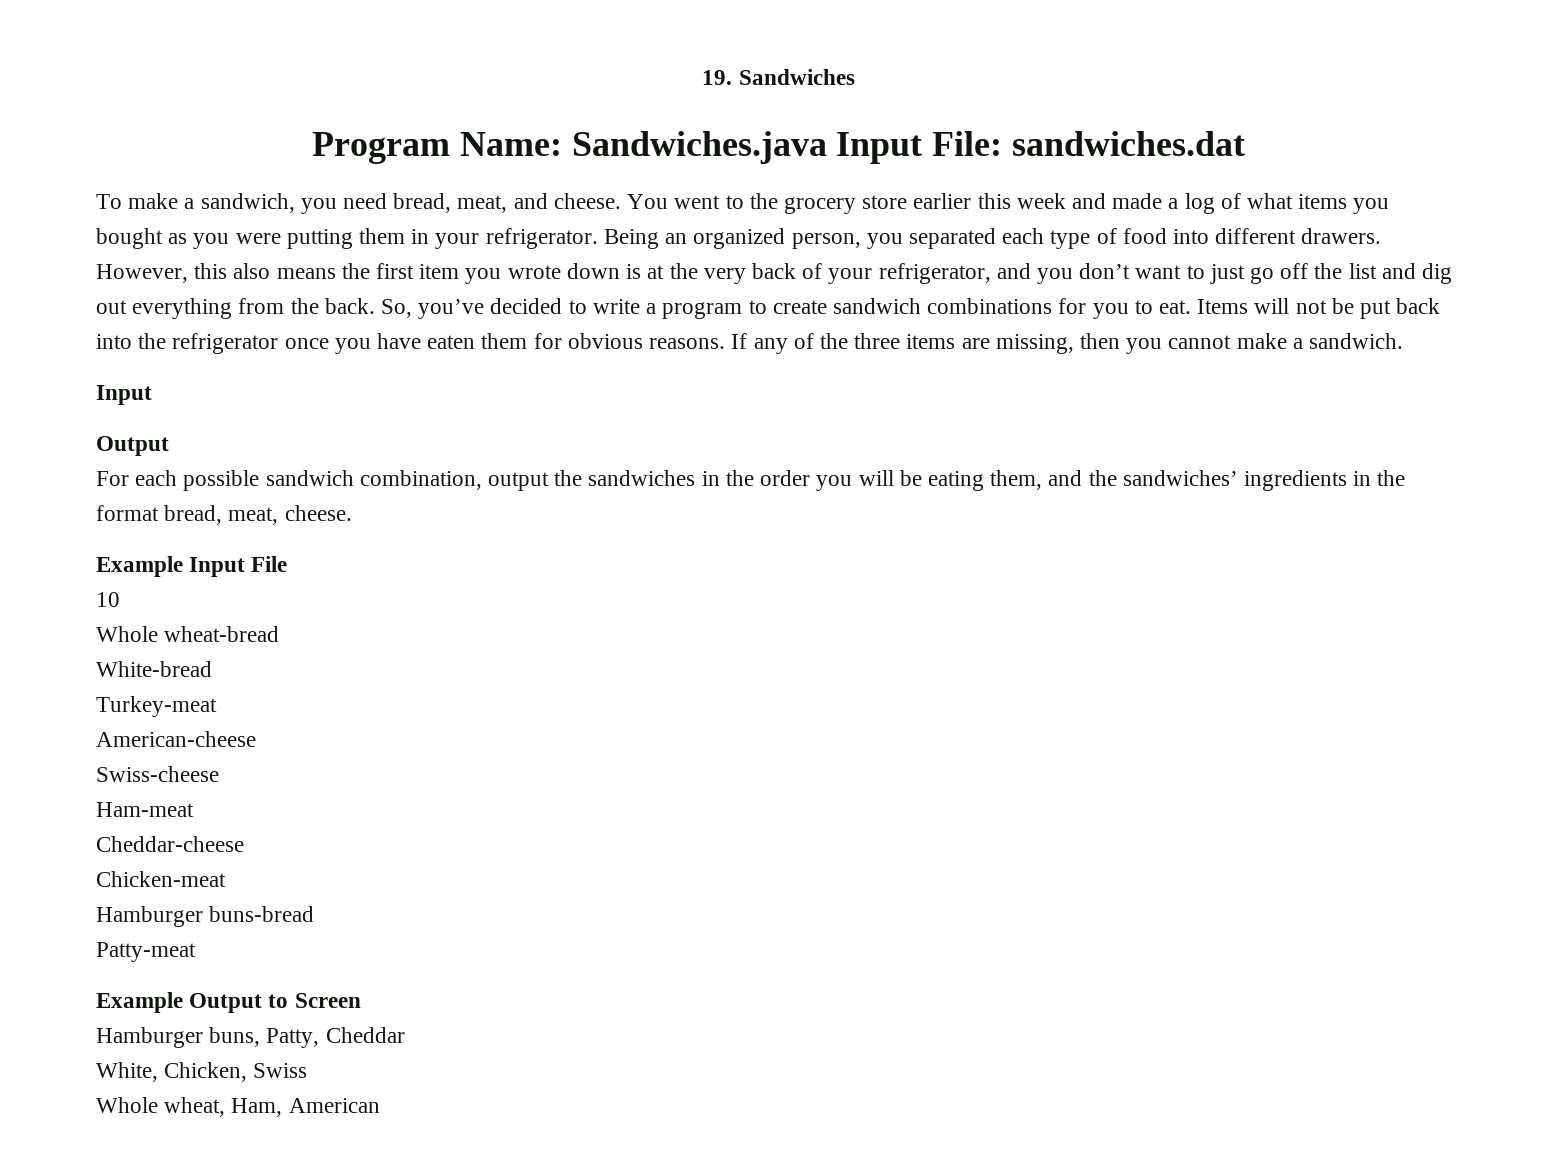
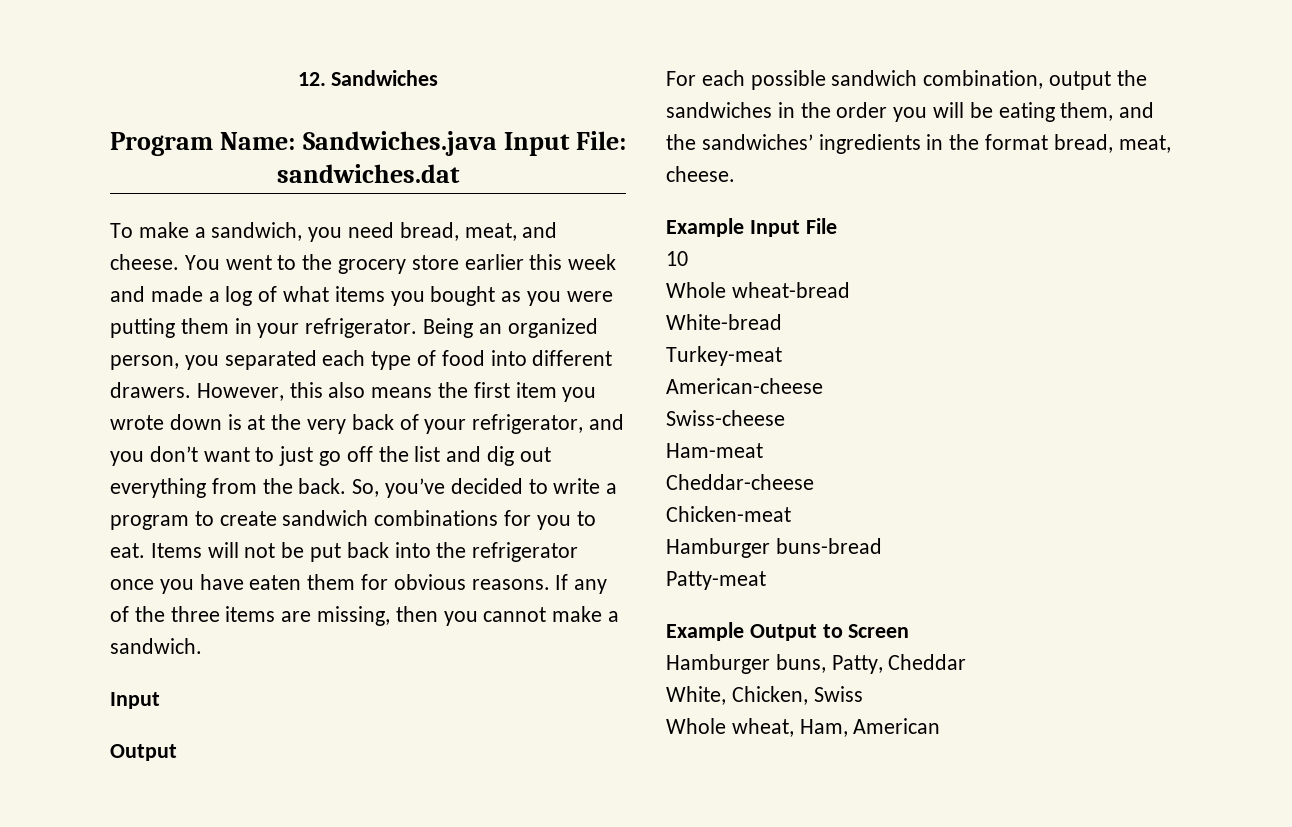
[702,70,733,85] 19. -> [297,72,326,86] 12.

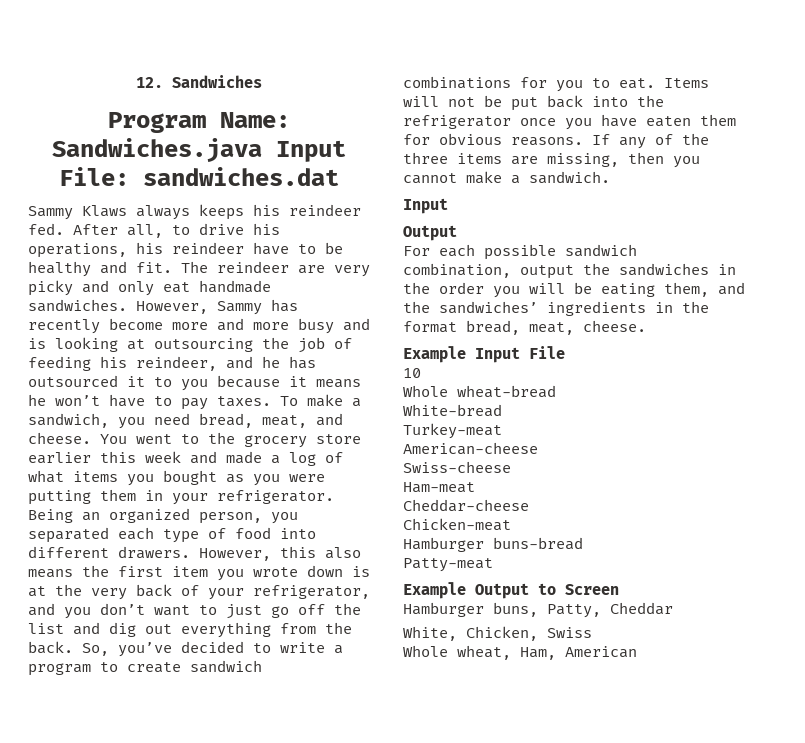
(460, 173) none -> [28,204,361,220] [28,223,280,238] [28,242,343,258] [28,261,370,277] [28,280,271,296] [28,299,298,315] [28,318,370,334] [28,337,352,353] [28,356,316,371] [28,375,361,391] [28,394,271,410] Sammy Klaws always keeps his reindeer fed. After all, to drive his operations, his reindeer have to be healthy and fit. The reindeer are very picky and only eat handmade sandwiches. However, Sammy has recently become more and more busy and is looking at outsourcing the job of feeding his reindeer, and he has outsourced it to you because it means he won’t have to pay taxes.

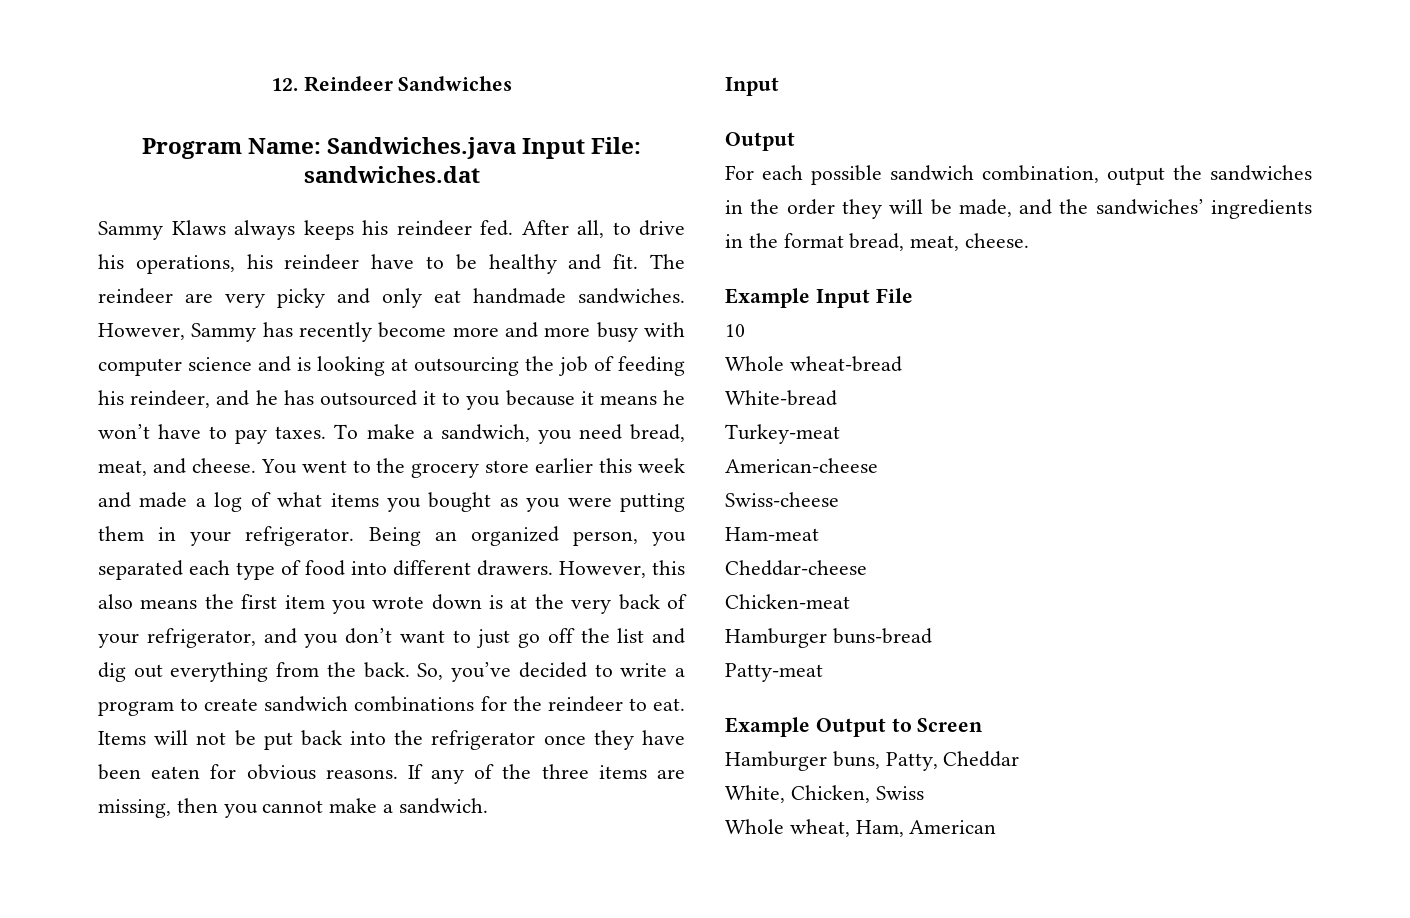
(163, 82) none -> [303,76,393,92] Reindeer
(334, 326) none -> [643,322,685,337] [98,357,252,376] with computer science
[556,80,583,92] you -> [512,696,623,712] the reindeer
[565,114,736,130] you have eaten them -> [593,730,685,750] [98,764,201,780] they have been eaten
[493,286,520,298] you -> [841,199,882,219] they
[601,282,709,297] eating them, -> [958,199,1012,217] made,

